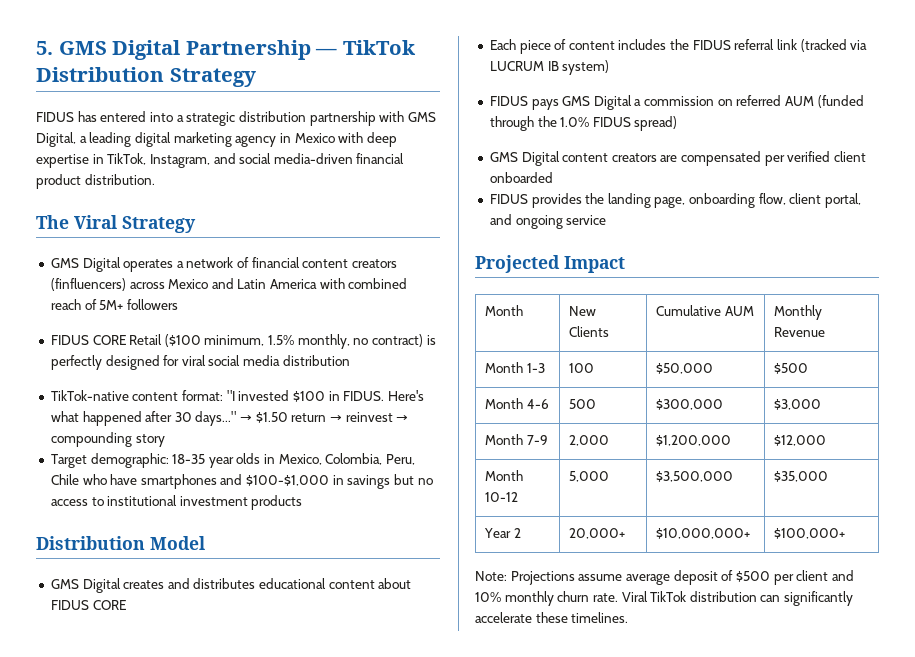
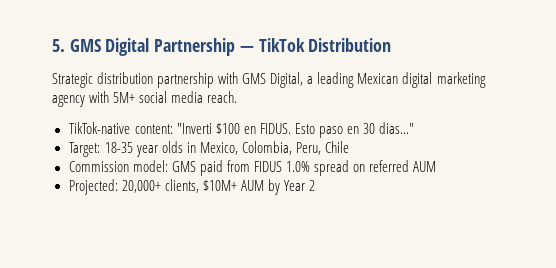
[169,68,256,87] [36,111,236,126] Strategy // FIDUS has entered into a strategic -> [52,73,93,88] // Strategic
(132, 139) none -> [357,73,399,84] Mexican
[279,132,397,147] [36,153,405,168] [36,174,155,189] [36,215,196,233] [50,257,398,272] [50,278,408,291] [50,299,178,310] [50,334,436,349] [50,355,206,370] in Mexico with deep expertise in TikTok, Instagram, and social media-driven financial product distribution. // The Viral Strategy // GMS Digital operates a network of financial content creators (finfluencers) across Mexico and Latin America with combined reach of 5M+ followers // FIDUS CORE Retail ($100 minimum, 1.5% monthly, no contract) is perfectly designed for viral -> [89,91,136,103] with 5M+
[282,355,350,366] distribution -> [207,91,238,103] reach.
[132,390,424,402] [50,411,409,426] [50,432,165,447] [50,453,169,468] content format: "I invested $100 in FIDUS. Here's what happened after 30 days..." → $1.50 return → reinvest → compounding story // Target demographic: -> [134,122,414,138] [68,142,101,157] content: "Inverti $100 en FIDUS. Esto paso en 30 dias..." // Target:
[82,474,433,489] [50,495,303,510] [36,536,205,550] [50,578,412,593] [50,600,126,610] [489,39,868,54] [489,60,610,75] [489,95,864,110] [489,116,678,131] [489,151,867,166] [489,172,553,183] [489,193,862,208] [489,214,607,229] [475,255,625,273] [484,305,523,316] [568,306,596,316] [568,326,609,337] [655,305,754,316] [773,305,822,320] [773,327,825,337] [484,362,545,373] [568,363,594,373] [655,363,713,374] [773,363,808,374] [484,398,549,409] [568,399,596,409] [655,399,723,410] [773,399,821,410] [484,434,548,445] [568,435,609,446] [655,435,731,446] [773,435,826,446] [484,470,523,481] [484,492,518,502] [568,471,609,482] [655,471,733,482] [773,471,828,482] [483,528,521,538] [568,528,625,539] [655,528,750,539] [773,528,845,539] [475,570,854,585] [475,591,854,606] [475,612,629,623] who have smartphones and $100-$1,000 in savings but no access to institutional investment products // Distribution Model // GMS Digital creates and distributes educational content about FIDUS CORE // Each piece of content includes the FIDUS referral link (tracked via LUCRUM IB system) // FIDUS pays GMS Digital a commission on referred AUM (funded through the 1.0% FIDUS spread) // GMS Digital content creators are compensated per verified client onboarded // FIDUS provides the landing page, onboarding flow, client portal, and ongoing service // Projected Impact // Month | New Clients | Cumulative AUM | Monthly Revenue // Month 1-3 | 100 | $50,000 | $500 // Month 4-6 | 500 | $300,000 | $3,000 // Month 7-9 | 2,000 | $1,200,000 | $12,000 // Month 10-12 | 5,000 | $3,500,000 | $35,000 // Year 2 | 20,000+ | $10,000,000+ | $100,000+ // Note: Projections assume average deposit of $500 per client and 10% monthly churn rate. Viral TikTok distribution can significantly accelerate these timelines. -> [68,160,437,176] [68,179,315,195] // Commission model: GMS paid from FIDUS 1.0% spread on referred AUM // Projected: 20,000+ clients, $10M+ AUM by Year 2

